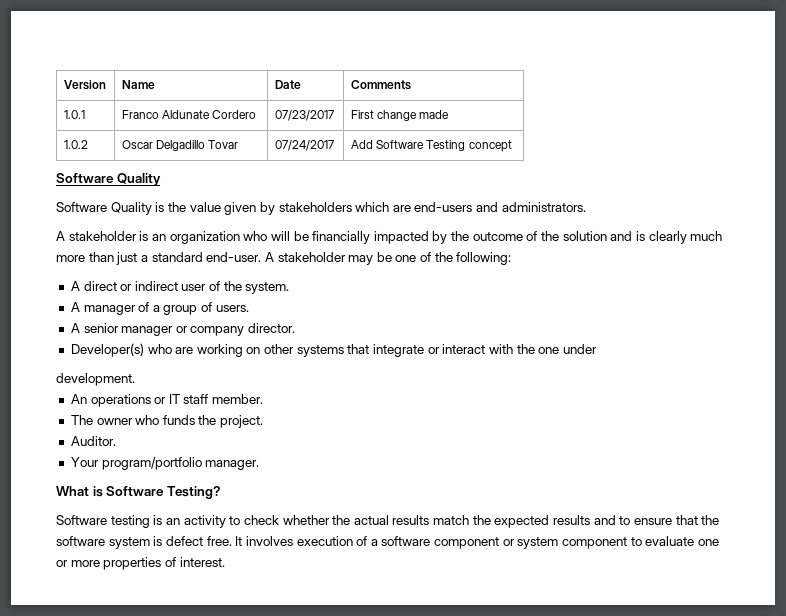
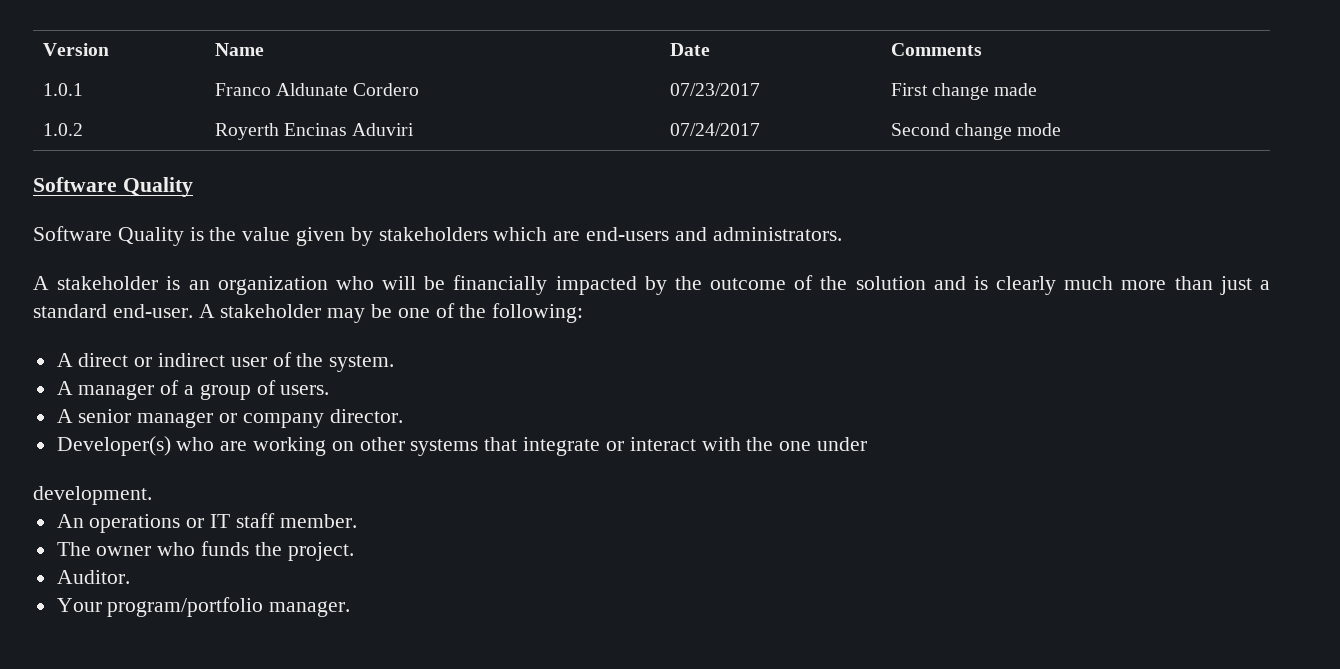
[121,140,239,151] [274,140,334,151] [350,140,512,152] Oscar Delgadillo Tovar | 07/24/2017 | Add Software Testing concept -> [214,123,415,140] [669,123,760,136] [890,123,1062,140] Royerth Encinas Aduviri | 07/24/2017 | Second change mode
[56,486,220,499] [56,515,720,528] [56,536,719,549] [56,557,225,570] // What is Software Testing? // Software testing is an activity to check whether the actual results match the expected results and to ensure that the software system is defect free. It involves execution of a software component or system component to evaluate one or more properties of interest. -> (351, 609) none

